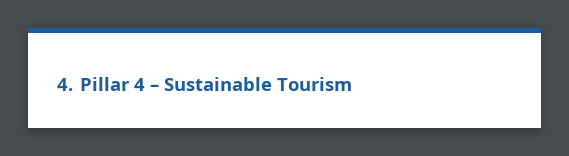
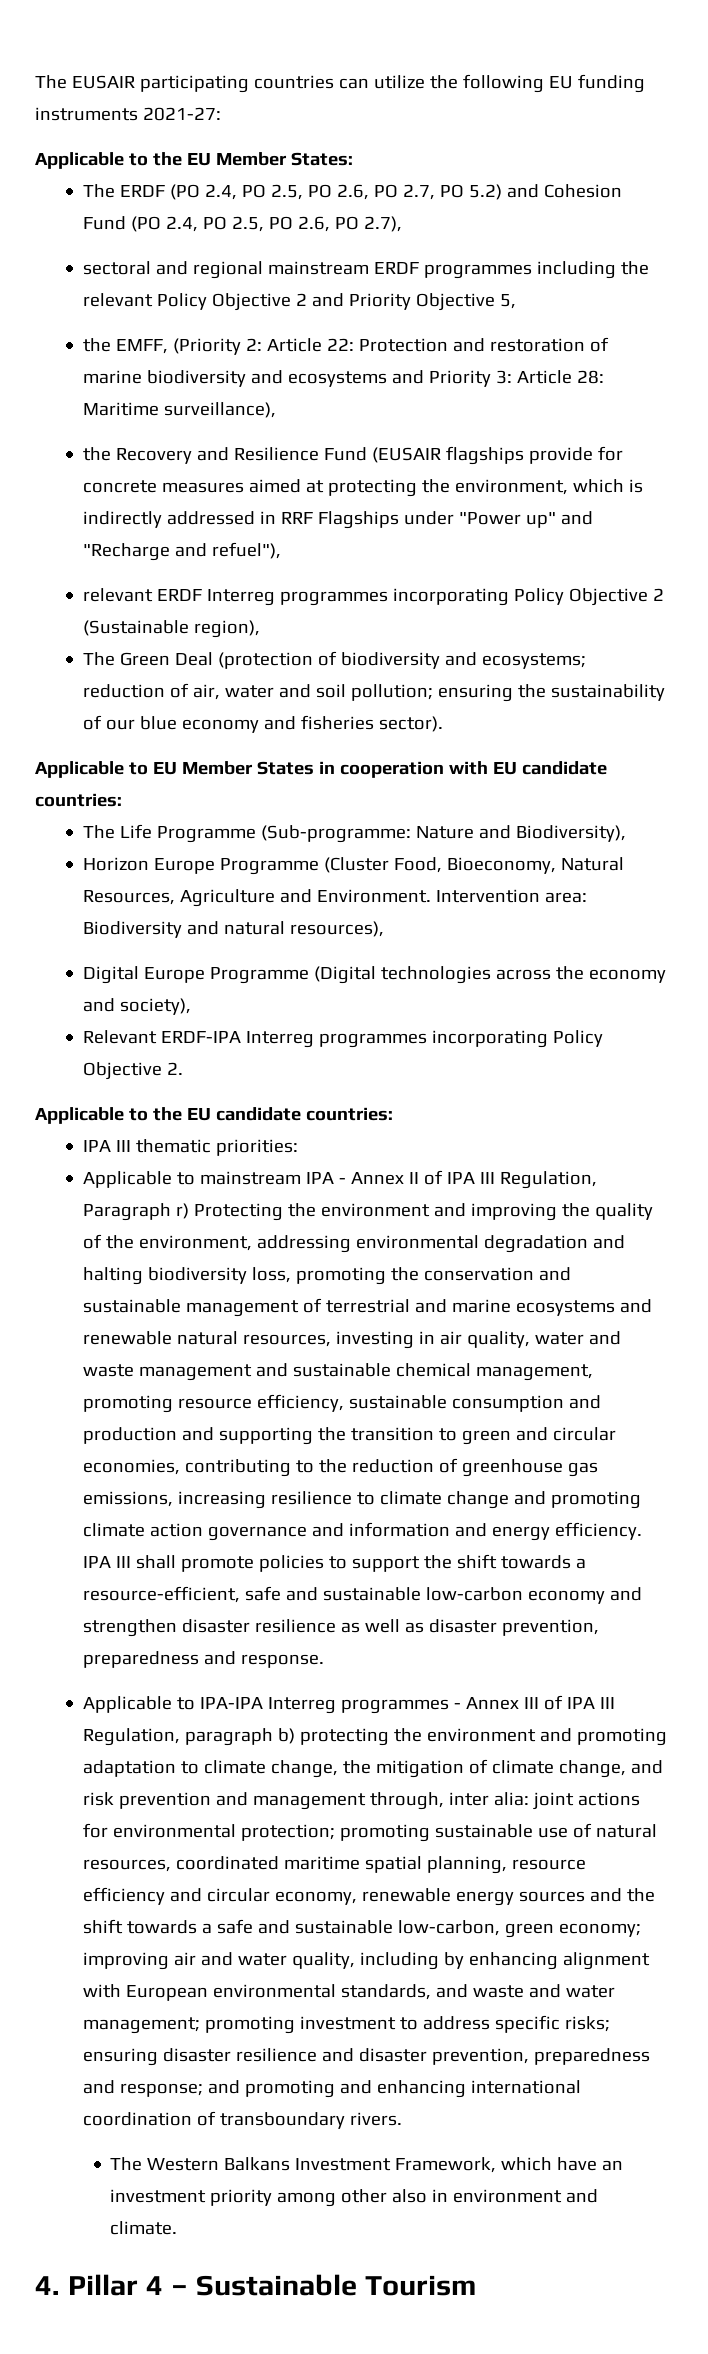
(57, 84) none -> [35,74,645,93] [35,107,221,121] [35,152,353,169] [82,184,622,200] [82,216,402,232] [82,261,649,279] [82,293,516,311] [82,337,609,355] [82,370,604,387] [82,402,276,418] [82,446,623,465] [82,479,643,497] [82,511,593,529] [82,542,281,561] [82,588,664,606] [82,620,260,638] [82,651,586,669] [82,683,665,702] [82,715,443,733] [35,761,607,778] [35,793,122,807] [82,824,626,843] [82,857,624,875] [82,889,587,907] [82,921,384,938] [82,966,666,984] [82,998,191,1015] [82,1030,603,1048] [82,1062,183,1080] [35,1107,393,1124] [82,1139,298,1156] [82,1170,597,1189] [82,1203,653,1221] [82,1234,625,1253] [82,1267,571,1285] [82,1298,652,1317] [82,1331,621,1349] [82,1363,593,1381] [82,1394,601,1413] [82,1427,616,1445] [82,1458,598,1477] [82,1491,641,1509] [82,1522,642,1541] [82,1554,586,1572] [82,1586,642,1604] [82,1619,599,1637] [82,1651,324,1668] [82,1695,615,1714] [82,1728,667,1746] [82,1759,663,1778] [82,1792,640,1810] [82,1823,657,1842] [82,1856,586,1874] [82,1887,655,1906] [82,1919,641,1938] [82,1952,650,1970] [82,1984,615,2001] [82,2015,610,2034] [82,2048,650,2066] [82,2080,581,2098] [82,2111,402,2129] [110,2157,624,2173] [110,2189,599,2207] [110,2221,178,2235] The EUSAIR participating countries can utilize the following EU funding instruments 2021-27: // Applicable to the EU Member States: // The ERDF (PO 2.4, PO 2.5, PO 2.6, PO 2.7, PO 5.2) and Cohesion Fund (PO 2.4, PO 2.5, PO 2.6, PO 2.7), // sectoral and regional mainstream ERDF programmes including the relevant Policy Objective 2 and Priority Objective 5, // the EMFF, (Priority 2: Article 22: Protection and restoration of marine biodiversity and ecosystems and Priority 3: Article 28: Maritime surveillance), // the Recovery and Resilience Fund (EUSAIR flagships provide for concrete measures aimed at protecting the environment, which is indirectly addressed in RRF Flagships under "Power up" and "Recharge and refuel"), // relevant ERDF Interreg programmes incorporating Policy Objective 2 (Sustainable region), // The Green Deal (protection of biodiversity and ecosystems; reduction of air, water and soil pollution; ensuring the sustainability of our blue economy and fisheries sector). // Applicable to EU Member States in cooperation with EU candidate countries: // The Life Programme (Sub-programme: Nature and Biodiversity), // Horizon Europe Programme (Cluster Food, Bioeconomy, Natural Resources, Agriculture and Environment. Intervention area: Biodiversity and natural resources), // Digital Europe Programme (Digital technologies across the economy and society), // Relevant ERDF-IPA Interreg programmes incorporating Policy Objective 2. // Applicable to the EU candidate countries: // IPA III thematic priorities: // Applicable to mainstream IPA - Annex II of IPA III Regulation, Paragraph r) Protecting the environment and improving the quality of the environment, addressing environmental degradation and halting biodiversity loss, promoting the conservation and sustainable management of terrestrial and marine ecosystems and renewable natural resources, investing in air quality, water and waste management and sustainable chemical management, promoting resource efficiency, sustainable consumption and production and supporting the transition to green and circular economies, contributing to the reduction of greenhouse gas emissions, increasing resilience to climate change and promoting climate action governance and information and energy efficiency. IPA III shall promote policies to support the shift towards a resource-efficient, safe and sustainable low-carbon economy and strengthen disaster resilience as well as disaster prevention, preparedness and response. // Applicable to IPA-IPA Interreg programmes - Annex III of IPA III Regulation, paragraph b) protecting the environment and promoting adaptation to climate change, the mitigation of climate change, and risk prevention and management through, inter alia: joint actions for environmental protection; promoting sustainable use of natural resources, coordinated maritime spatial planning, resource efficiency and circular economy, renewable energy sources and the shift towards a safe and sustainable low-carbon, green economy; improving air and water quality, including by enhancing alignment with European environmental standards, and waste and water management; promoting investment to address specific risks; ensuring disaster resilience and disaster prevention, preparedness and response; and promoting and enhancing international coordination of transboundary rivers. // The Western Balkans Investment Framework, which have an investment priority among other also in environment and climate. //

